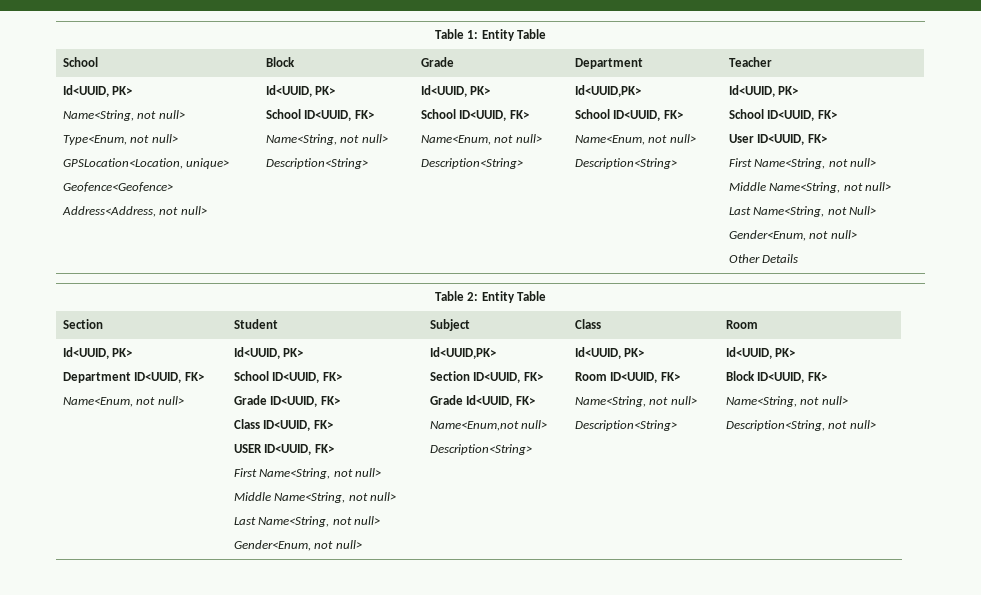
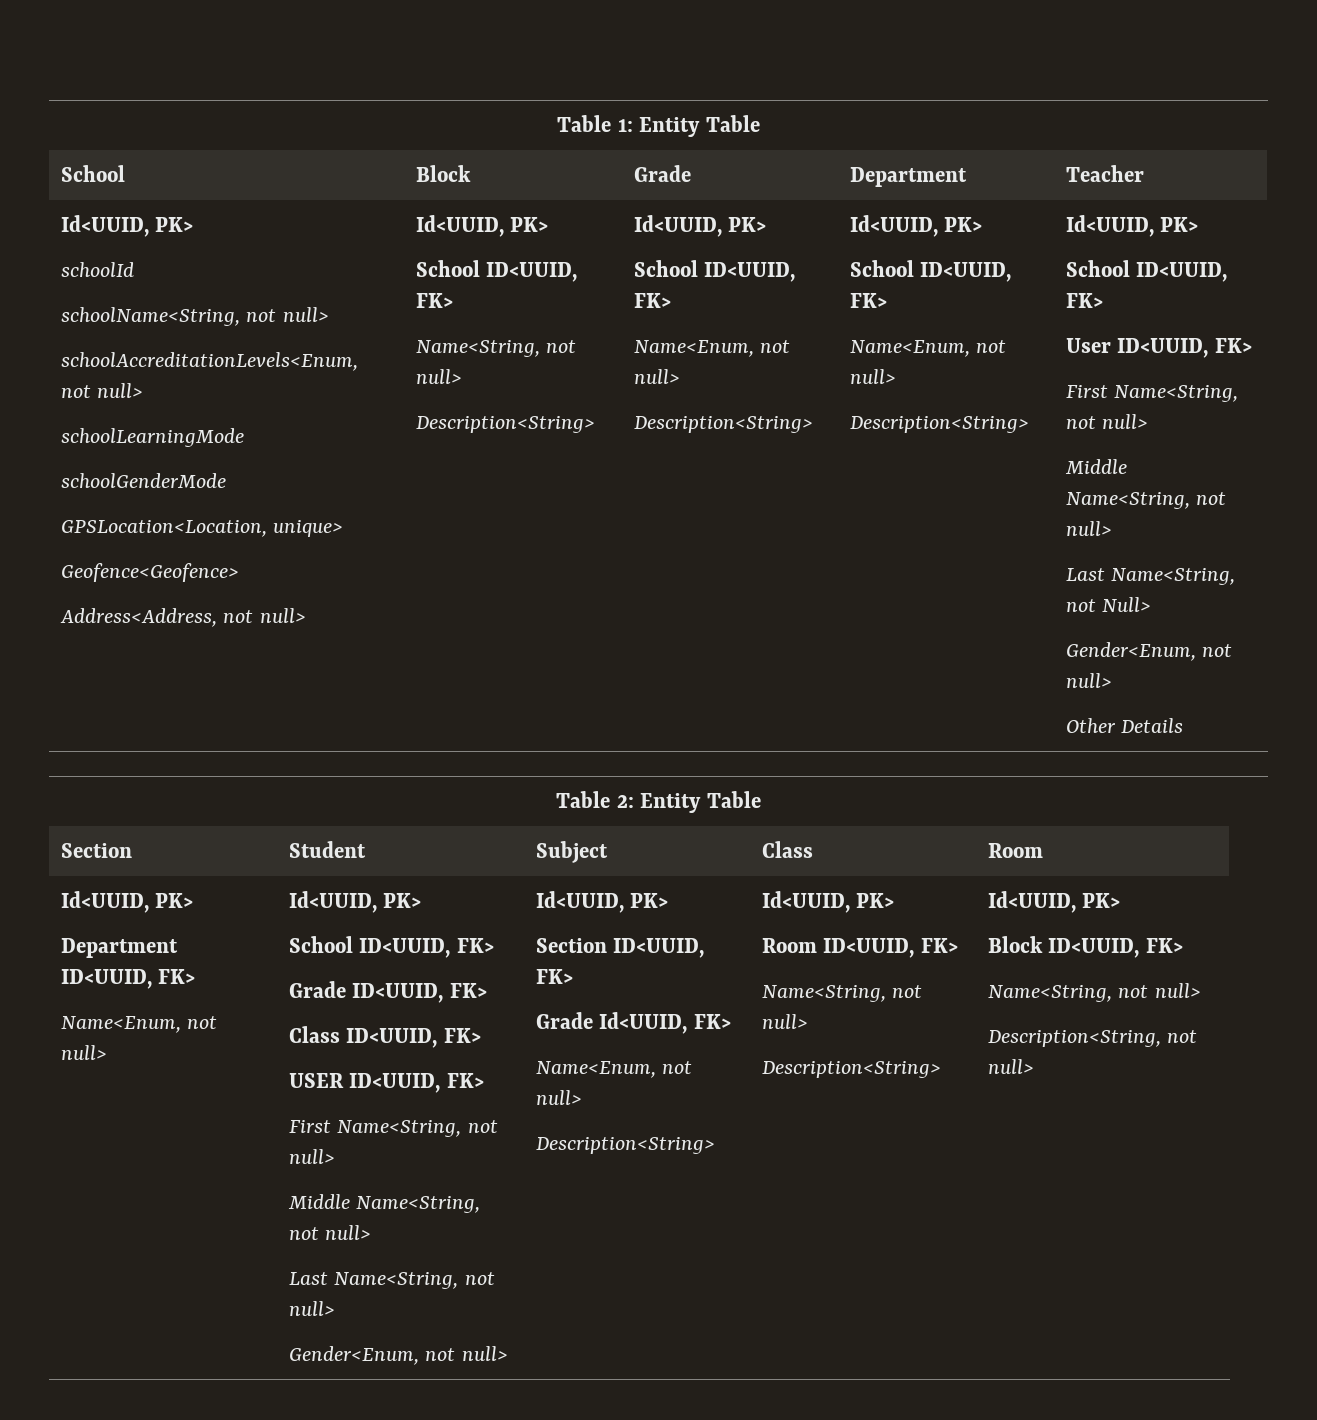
[63,110,185,121] [63,134,178,145] Name<String, not null> // Type<Enum, not null> -> [60,262,134,277] [60,307,329,326] [60,352,358,371] [60,383,144,398] [60,428,244,447] [60,473,226,488] schoolId // schoolName<String, not null> // schoolAccreditationLevels<Enum, not null> // schoolLearningMode // schoolGenderMode
[575,85,642,97] Id<UUID,PK> -> [849,215,983,237] Id<UUID, PK>
[430,347,497,359] Id<UUID,PK> -> [535,891,669,913] Id<UUID, PK>
[430,421,520,431] Name<Enum,not -> [535,1061,693,1078] Name<Enum, not

